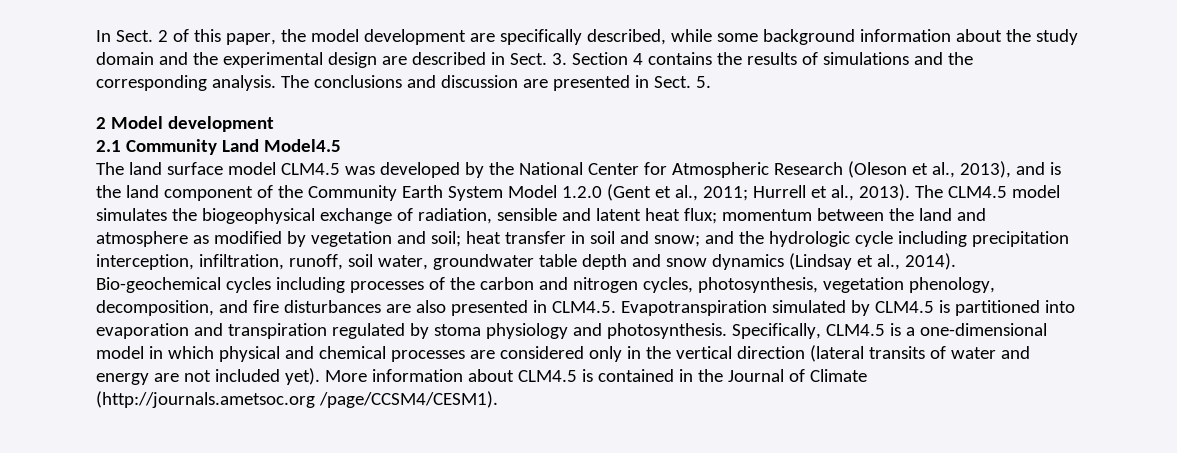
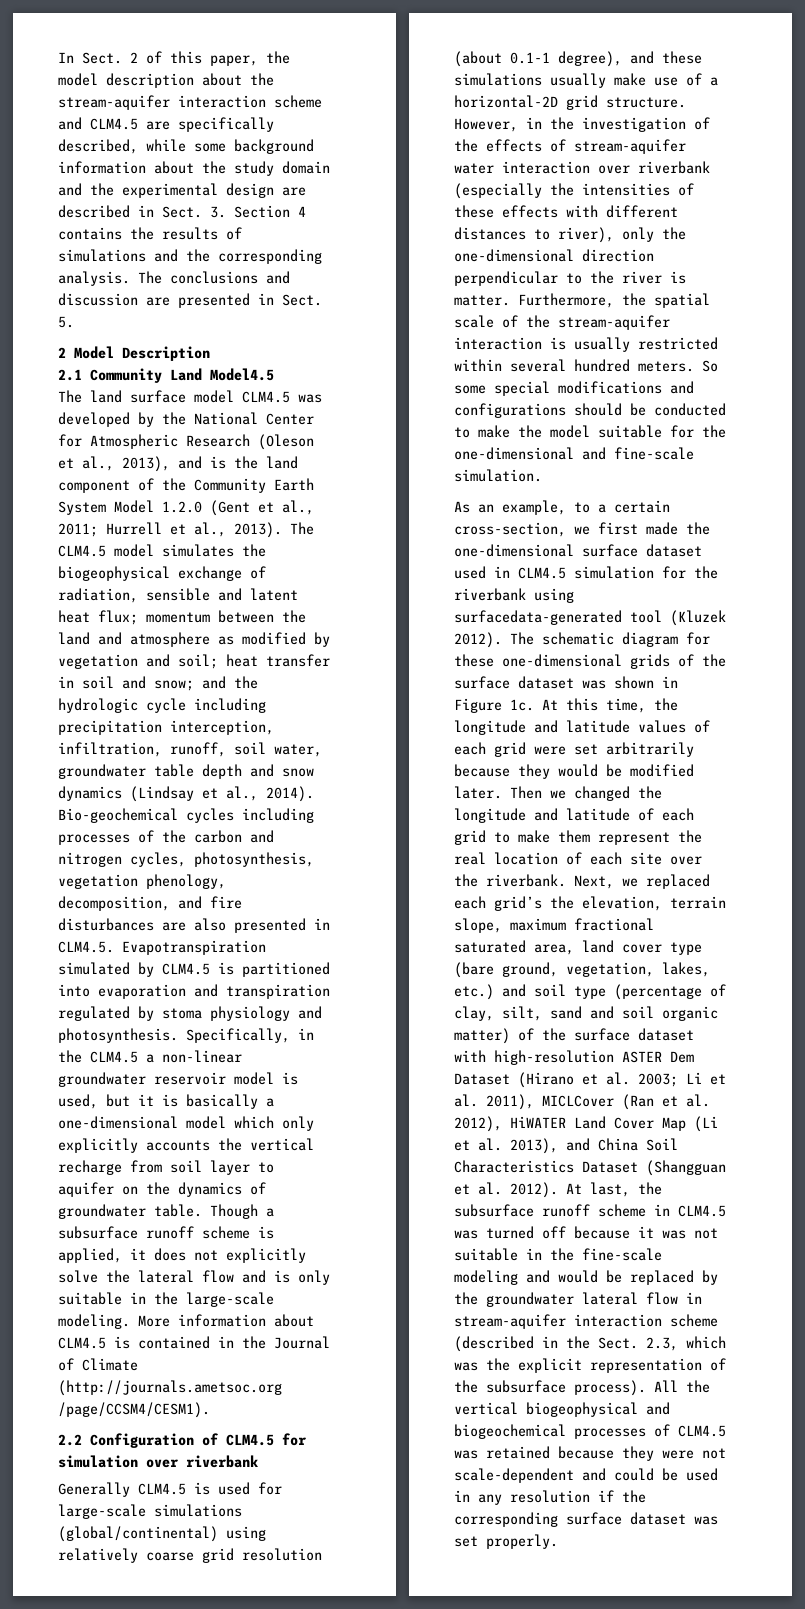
[363,29,466,45] development -> [106,73,274,88] [58,95,322,110] [58,117,138,130] description about the stream-aquifer interaction scheme and CLM4.5
[167,116,274,132] development -> [122,346,210,361] Description
[825,323,1047,336] [96,345,1030,362] [96,368,320,385] CLM4.5 is a one-dimensional model in which physical and chemical processes are considered only in the vertical direction (lateral transits of water and energy are not included yet). -> [298,1028,314,1040] [58,1050,242,1063] [58,1072,298,1087] [58,1094,274,1109] [58,1116,314,1131] [58,1138,314,1153] [58,1160,274,1175] [58,1182,266,1197] [58,1204,274,1219] [58,1226,274,1239] [58,1248,306,1263] [58,1270,330,1285] [58,1292,274,1307] [58,1314,130,1329] in the CLM4.5 a non-linear groundwater reservoir model is used, but it is basically a one-dimensional model which only explicitly accounts the vertical recharge from soil layer to aquifer on the dynamics of groundwater table. Though a subsurface runoff scheme is applied, it does not explicitly solve the lateral flow and is only suitable in the large-scale modeling.
(498, 399) none -> [58,1433,307,1448] [58,1455,258,1468] [58,1482,282,1497] [58,1504,242,1519] [58,1526,266,1542] [58,1548,322,1563] [454,51,702,67] [454,73,718,88] [454,95,686,110] [454,117,710,132] [454,139,686,154] [454,161,710,174] [454,183,694,199] [454,205,678,218] [454,227,686,243] [454,249,654,262] [454,271,686,286] [454,293,710,308] [454,315,670,330] [454,337,718,352] [454,359,718,372] [454,381,694,396] [454,403,726,418] [454,425,726,438] [454,447,694,460] [454,469,542,482] [454,500,670,515] [454,522,710,537] [454,544,702,557] [454,566,718,579] [454,588,574,603] [454,610,726,626] [454,632,710,648] [454,654,726,669] [454,676,678,689] [454,698,678,713] [454,720,710,735] [454,742,694,757] [454,764,694,779] [454,786,662,801] [454,808,694,823] [454,830,702,845] [454,852,702,865] [454,874,710,889] [454,896,726,911] [454,918,654,933] [454,940,702,955] [454,962,710,978] [454,984,726,1000] [454,1006,718,1021] [454,1028,694,1044] [454,1050,694,1065] [454,1072,726,1088] [454,1094,710,1110] [454,1116,718,1132] [454,1138,678,1154] [454,1160,726,1176] [454,1182,662,1198] [454,1204,726,1217] [454,1226,718,1239] [454,1248,662,1261] [454,1270,718,1285] [454,1292,702,1307] [454,1314,718,1329] [454,1336,726,1352] [454,1358,726,1373] [454,1380,710,1396] [454,1402,670,1417] [454,1424,726,1439] [454,1446,726,1461] [454,1468,718,1483] [454,1490,646,1505] [454,1512,718,1527] [454,1534,558,1549] // 2.2 Configuration of CLM4.5 for simulation over riverbank // Generally CLM4.5 is used for large-scale simulations (global/continental) using relatively coarse grid resolution (about 0.1-1 degree), and these simulations usually make use of a horizontal-2D grid structure. However, in the investigation of the effects of stream-aquifer water interaction over riverbank (especially the intensities of these effects with different distances to river), only the one-dimensional direction perpendicular to the river is matter. Furthermore, the spatial scale of the stream-aquifer interaction is usually restricted within several hundred meters. So some special modifications and configurations should be conducted to make the model suitable for the one-dimensional and fine-scale simulation. // As an example, to a certain cross-section, we first made the one-dimensional surface dataset used in CLM4.5 simulation for the riverbank using surfacedata-generated tool (Kluzek 2012). The schematic diagram for these one-dimensional grids of the surface dataset was shown in Figure 1c. At this time, the longitude and latitude values of each grid were set arbitrarily because they would be modified later. Then we changed the longitude and latitude of each grid to make them represent the real location of each site over the riverbank. Next, we replaced each grid’s the elevation, terrain slope, maximum fractional saturated area, land cover type (bare ground, vegetation, lakes, etc.) and soil type (percentage of clay, silt, sand and soil organic matter) of the surface dataset with high-resolution ASTER Dem Dataset (Hirano et al. 2003; Li et al. 2011), MICLCover (Ran et al. 2012), HiWATER Land Cover Map (Li et al. 2013), and China Soil Characteristics Dataset (Shangguan et al. 2012). At last, the subsurface runoff scheme in CLM4.5 was turned off because it was not suitable in the fine-scale modeling and would be replaced by the groundwater lateral flow in stream-aquifer interaction scheme (described in the Sect. 2.3, which was the explicit representation of the subsurface process). All the vertical biogeophysical and biogeochemical processes of CLM4.5 was retained because they were not scale-dependent and could be used in any resolution if the corresponding surface dataset was set properly.

